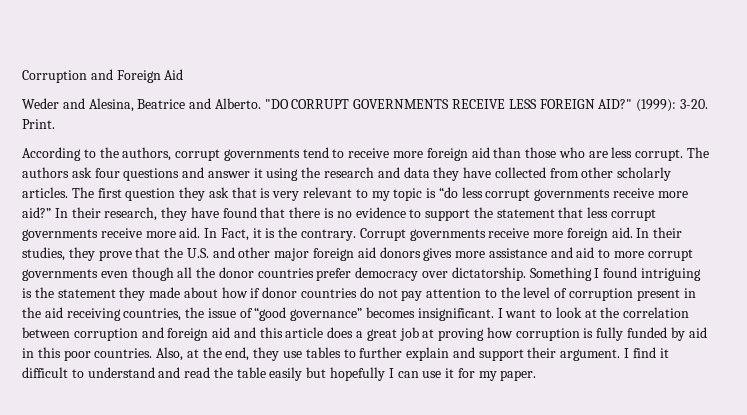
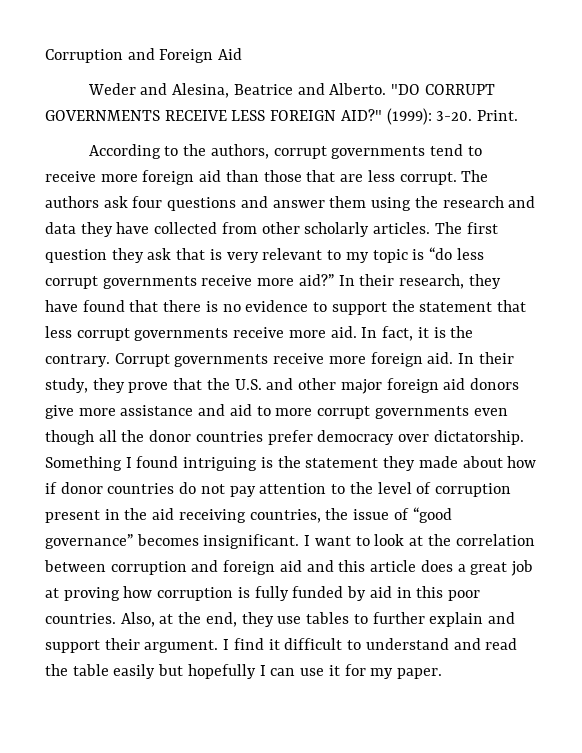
[558,147,585,158] who -> [306,170,336,182] that
[253,168,263,178] it -> [329,196,367,208] them
[220,228,249,241] Fact, -> [382,326,414,341] fact,
[22,247,65,261] studies, -> [45,378,88,393] study,
[423,248,453,261] gives -> [45,405,74,419] give

